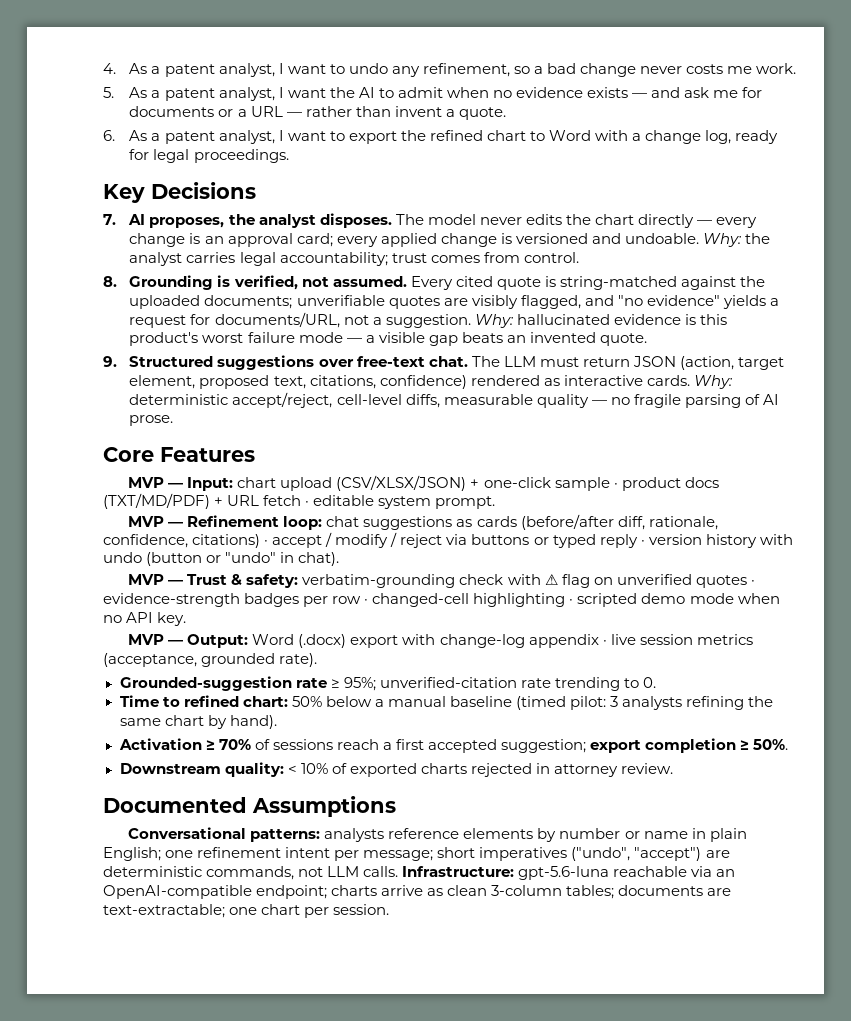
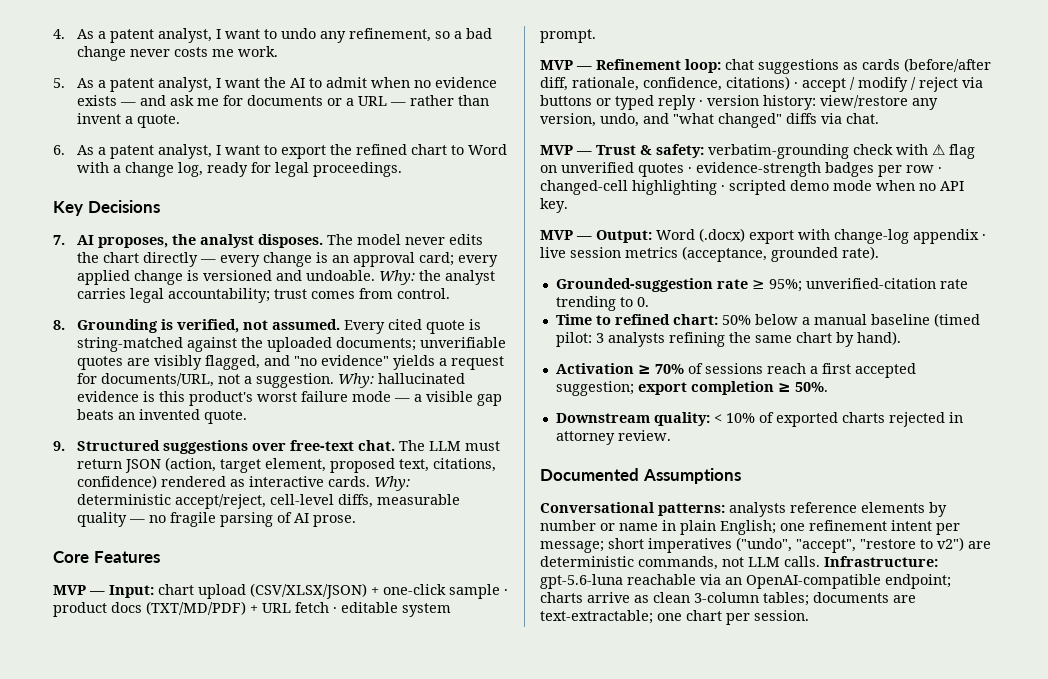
[705,534,793,548] [103,552,340,566] history with undo (button or "undo" in chat). -> [763,95,938,110] [540,113,879,128] history: view/restore any version, undo, and "what changed" diffs via chat.
[634,847,702,861] "accept") -> [796,537,964,553] "accept", "restore to v2")

